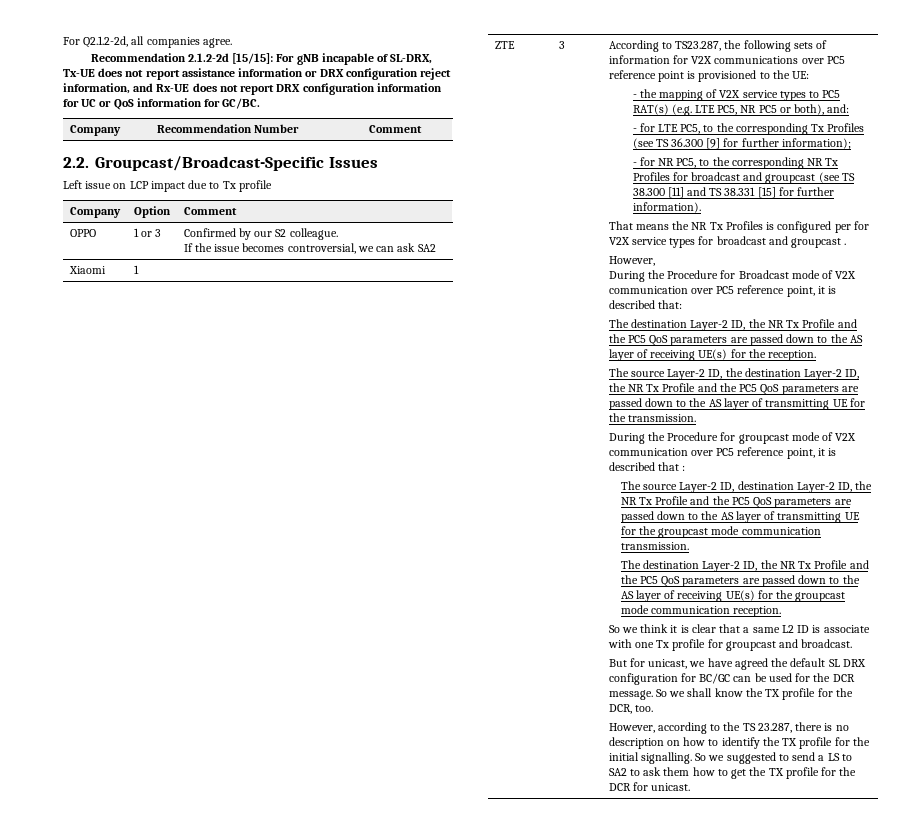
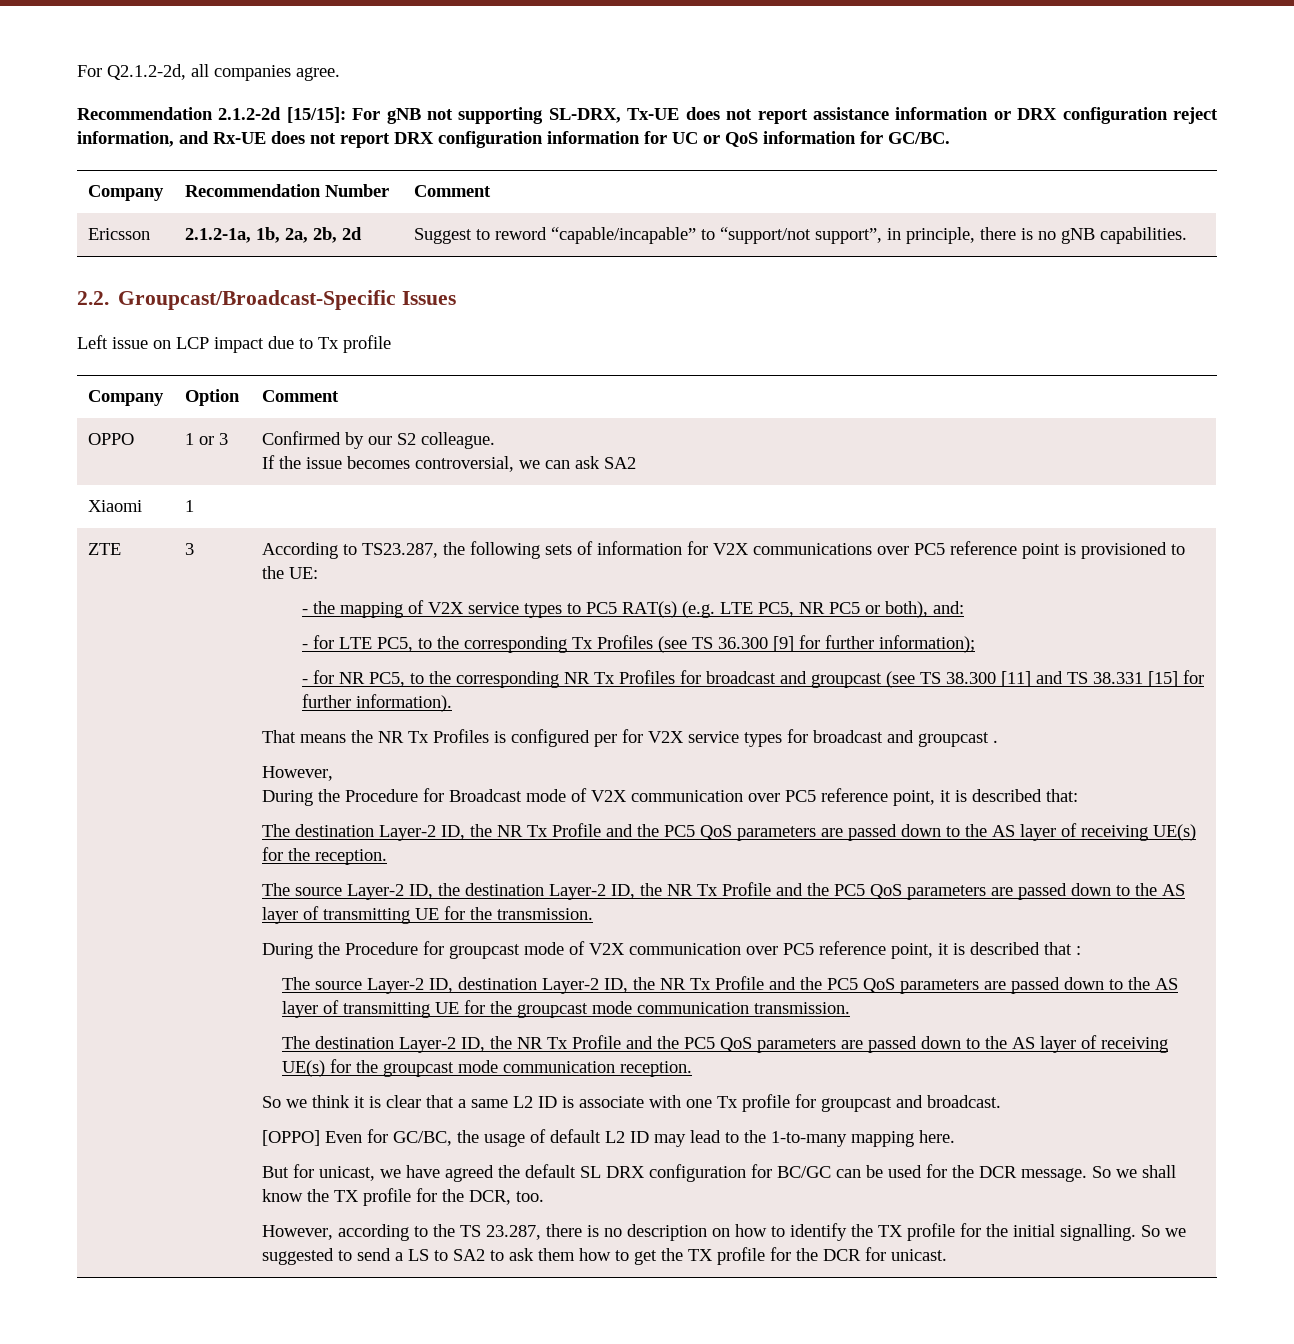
[321,53,389,65] incapable of -> [427,107,544,124] not supporting
(422, 129) none -> [87,228,150,240] [184,227,362,243] [413,227,1187,244] // Ericsson | 2.1.2-1a, 1b, 2a, 2b, 2d | Suggest to reword “capable/incapable” to “support/not support”, in principle, there is no gNB capabilities.
(853, 643) none -> [261,1129,955,1147] // [OPPO] Even for GC/BC, the usage of default L2 ID may lead to the 1-to-many mapping here.

